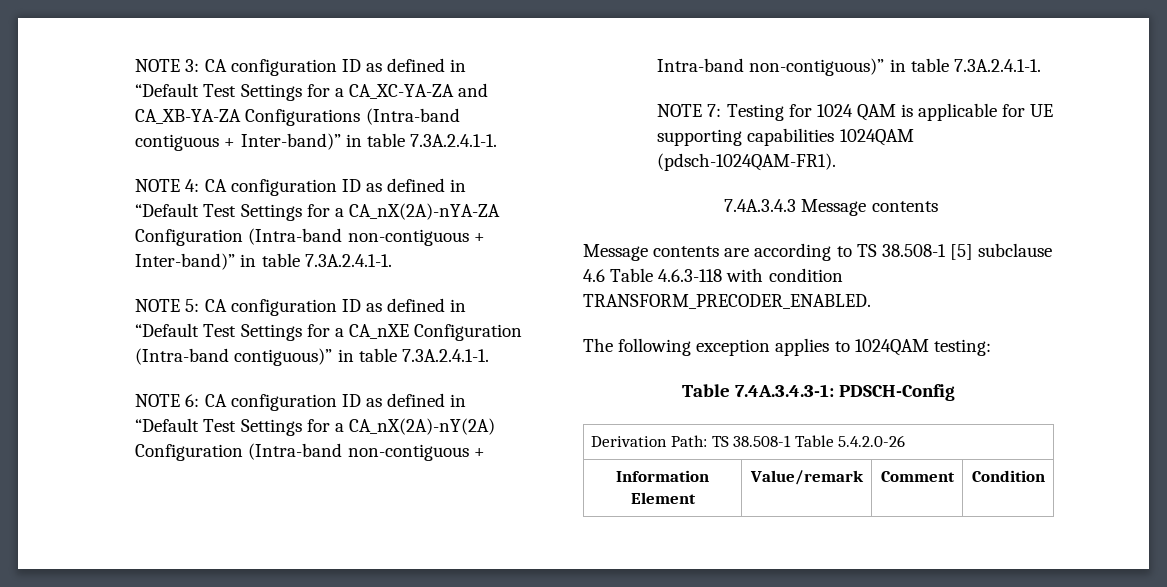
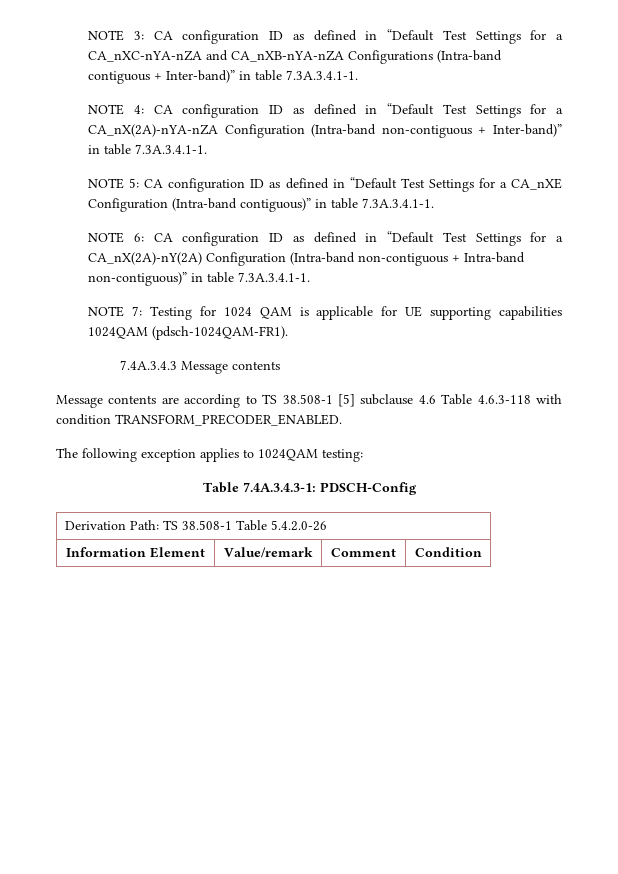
[348,83,489,99] [135,109,242,124] CA_XC-YA-ZA and CA_XB-YA-ZA -> [88,50,345,62] CA_nXC-nYA-nZA and CA_nXB-nYA-nZA
[409,134,497,147] 7.3A.2.4.1-1. -> [286,70,359,80] 7.3A.3.4.1-1.
[348,203,500,220] CA_nX(2A)-nYA-ZA -> [88,124,219,137] CA_nX(2A)-nYA-nZA
[304,254,392,267] 7.3A.2.4.1-1. -> [135,144,208,154] 7.3A.3.4.1-1.
[401,349,489,362] 7.3A.2.4.1-1. -> [362,198,435,208] 7.3A.3.4.1-1.
[953,59,1041,72] 7.3A.2.4.1-1. -> [238,272,311,282] 7.3A.3.4.1-1.

